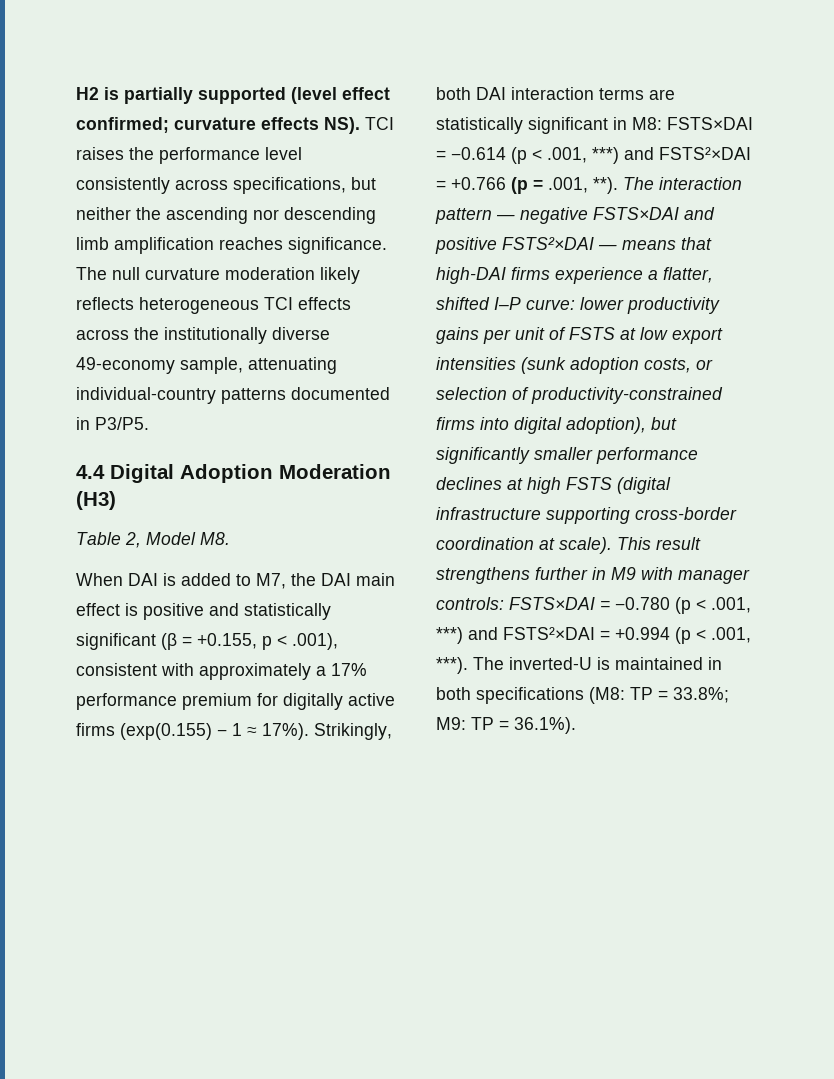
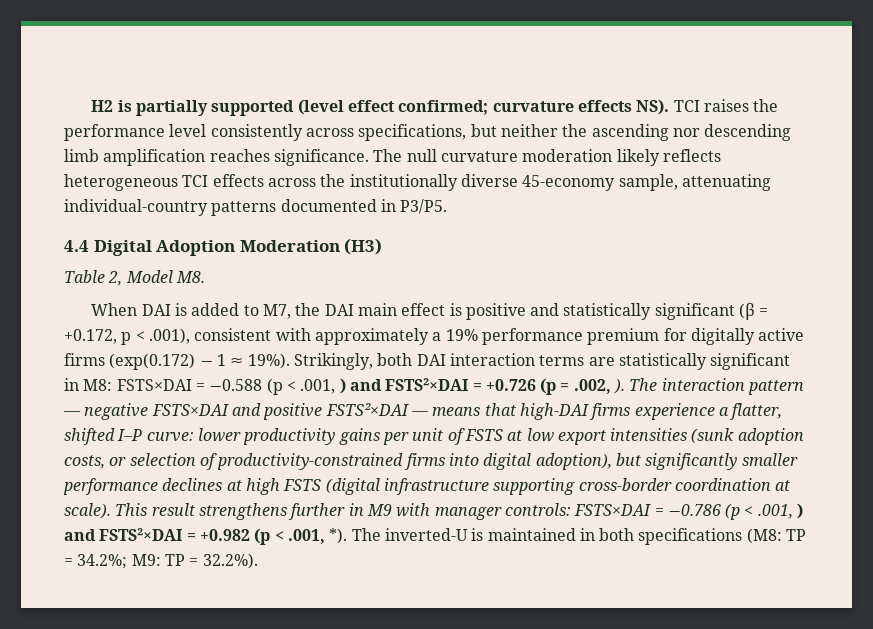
[76,357,175,374] 49-economy -> [522,175,616,191] 45-economy
[197,633,257,649] +0.155, -> [64,329,117,344] +0.172,
[331,663,367,676] 17% -> [445,329,478,341] 19%
[120,723,212,740] (exp(0.155) -> [109,353,196,370] (exp(0.172)
[262,723,309,740] 17%). -> [247,353,290,369] 19%).
[451,147,751,164] [436,177,506,190] −0.614 (p < .001, ***) and FSTS²×DAI = +0.766 -> [209,378,536,395] −0.588 (p < .001, ) and FSTS²×DAI = +0.726
[548,177,618,194] .001, **). -> [573,378,626,394] .002, ).
[615,597,751,614] [436,627,751,644] [436,657,468,674] −0.780 (p < .001, ***) and FSTS²×DAI = +0.994 (p < .001, ***). -> [667,503,804,520] [64,528,348,545] −0.786 (p < .001, ) and FSTS²×DAI = +0.982 (p < .001, *).
[673,687,729,703] 33.8%; -> [77,554,128,569] 34.2%;
[514,717,576,734] 36.1%). -> [202,553,258,569] 32.2%).

